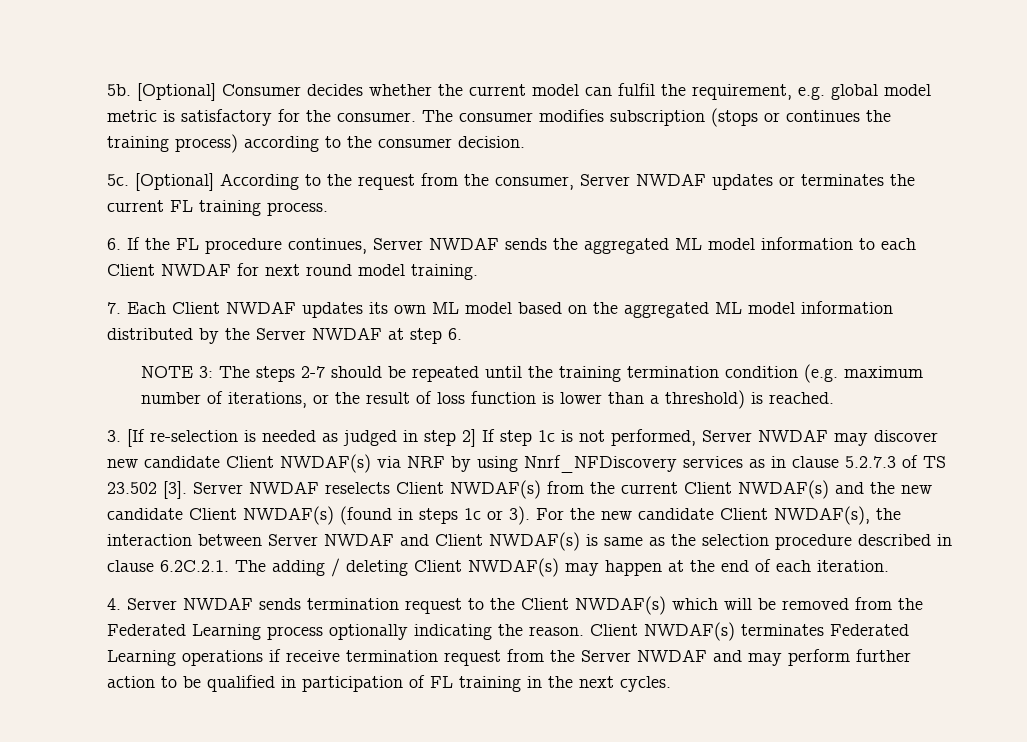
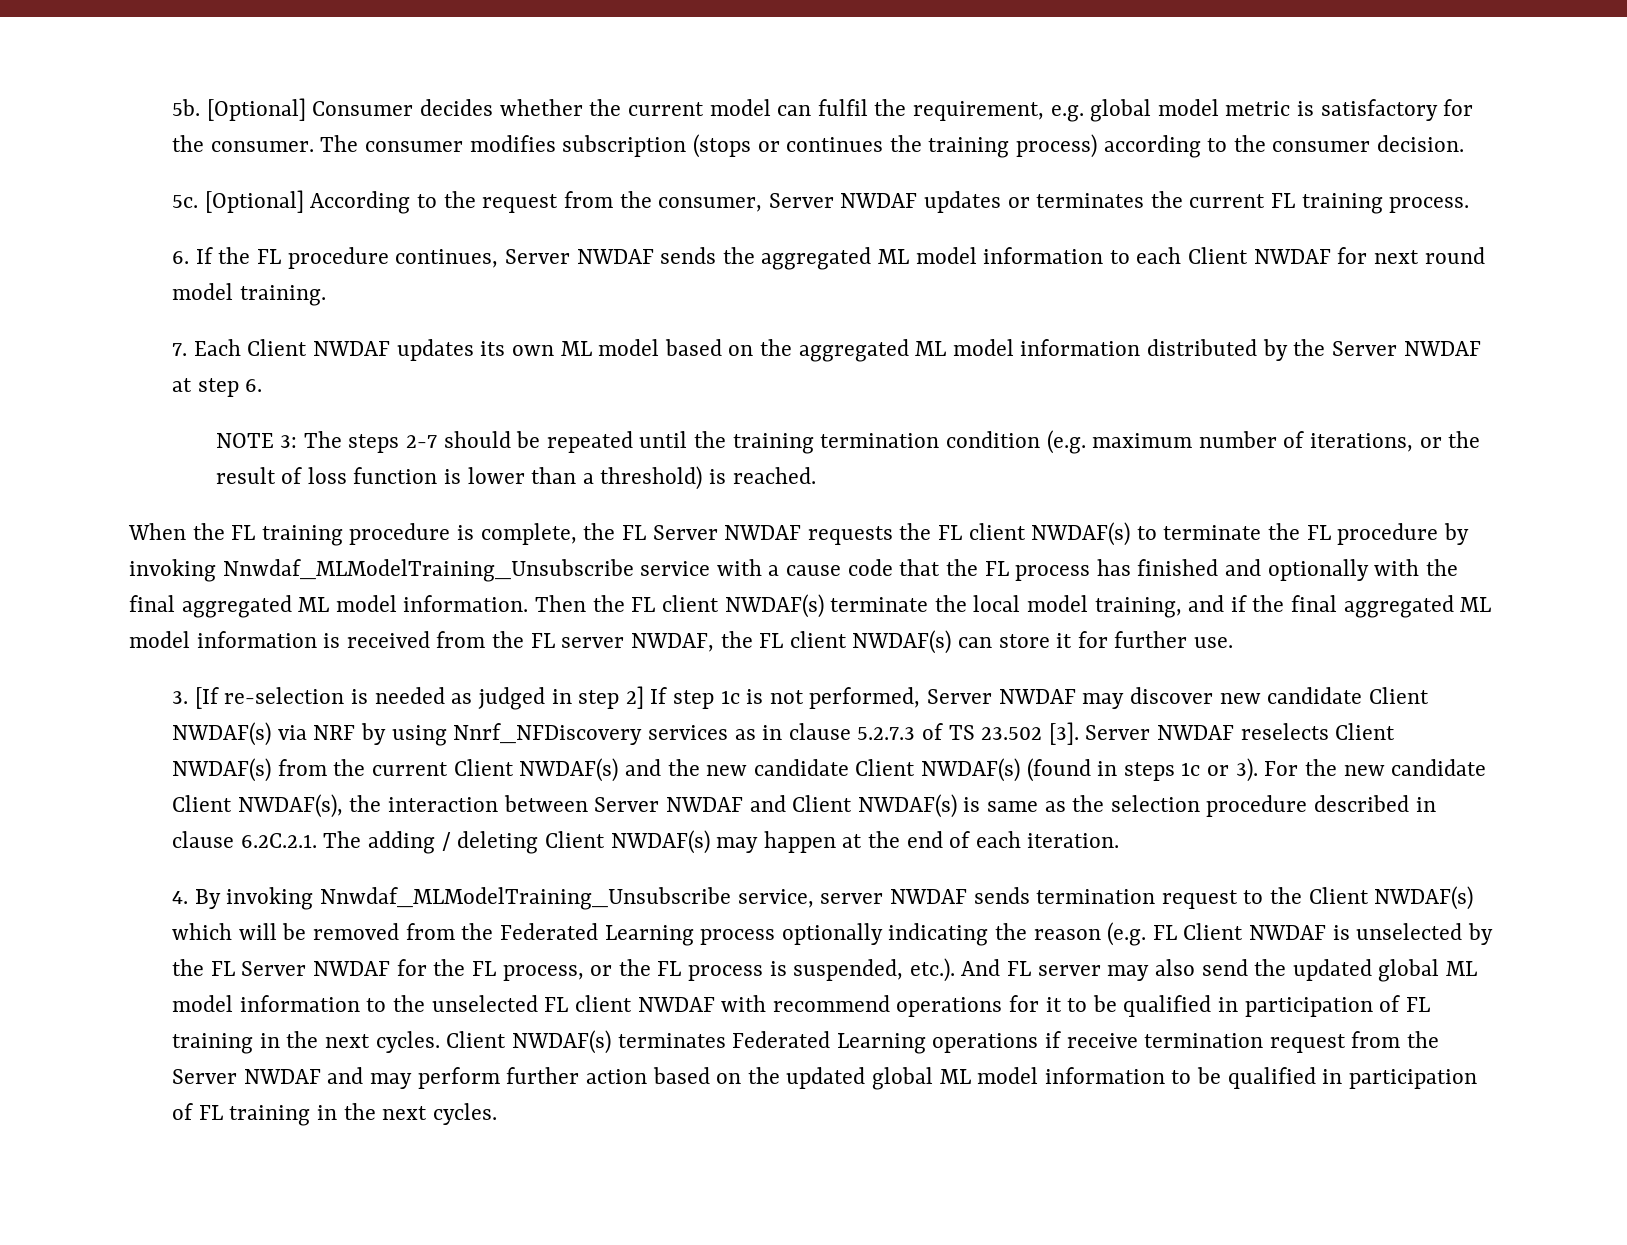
(835, 398) none -> [128,522,1469,546] [129,559,1458,582] [129,594,1492,618] [129,630,1234,654] // When the FL training procedure is complete, the FL Server NWDAF requests the FL client NWDAF(s) to terminate the FL procedure by invoking Nnwdaf_MLModelTraining_Unsubscribe service with a cause code that the FL process has finished and optionally with the final aggregated ML model information. Then the FL client NWDAF(s) terminate the local model training, and if the final aggregated ML model information is received from the FL server NWDAF, the FL client NWDAF(s) can store it for further use.
[127,598,178,610] Server -> [194,887,884,910] By invoking Nnwdaf_MLModelTraining_Unsubscribe service, server
[529,626,585,636] reason. -> [1033,922,1493,946] [172,958,1478,982] [172,995,1430,1017] [172,1031,440,1054] reason (e.g. FL Client NWDAF is unselected by the FL Server NWDAF for the FL process, or the FL process is suspended, etc.). And FL server may also send the updated global ML model information to the unselected FL client NWDAF with recommend operations for it to be qualified in participation of FL training in the next cycles.
(156, 682) none -> [652,1067,1165,1090] based on the updated global ML model information

